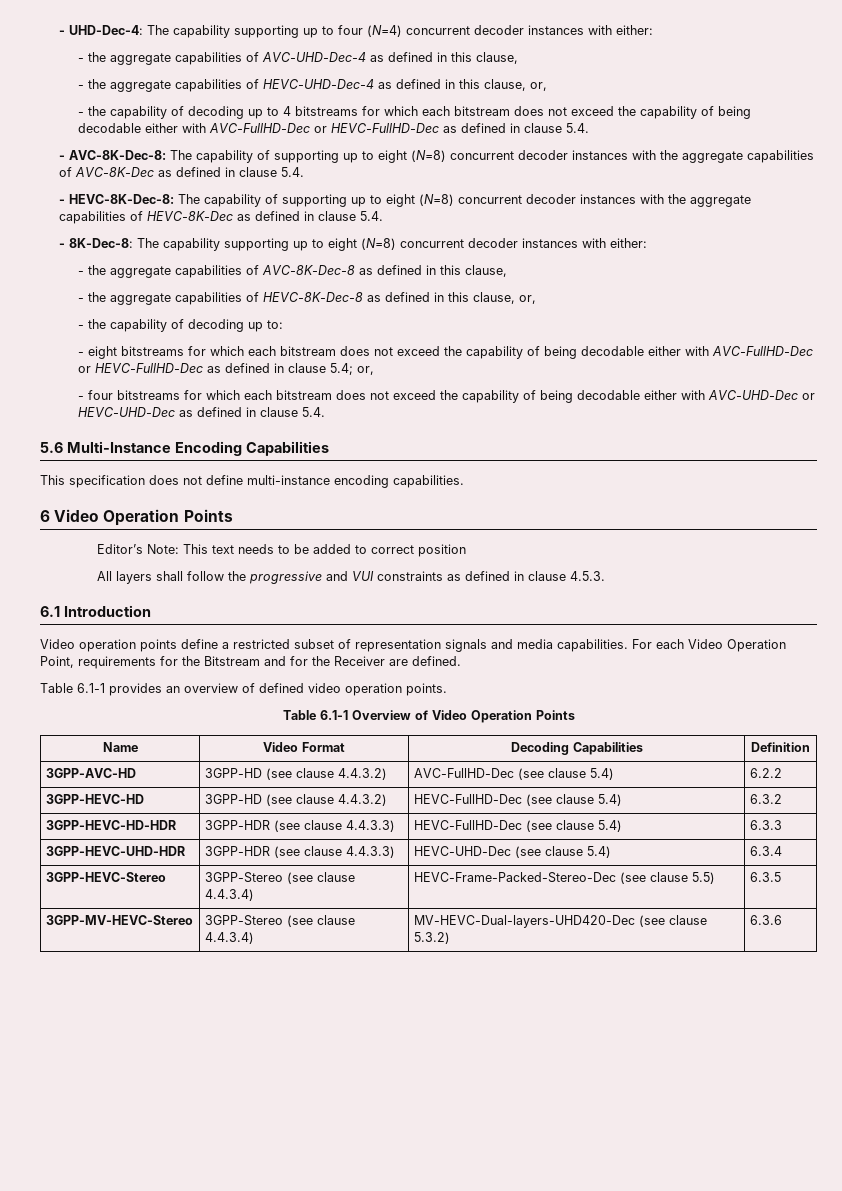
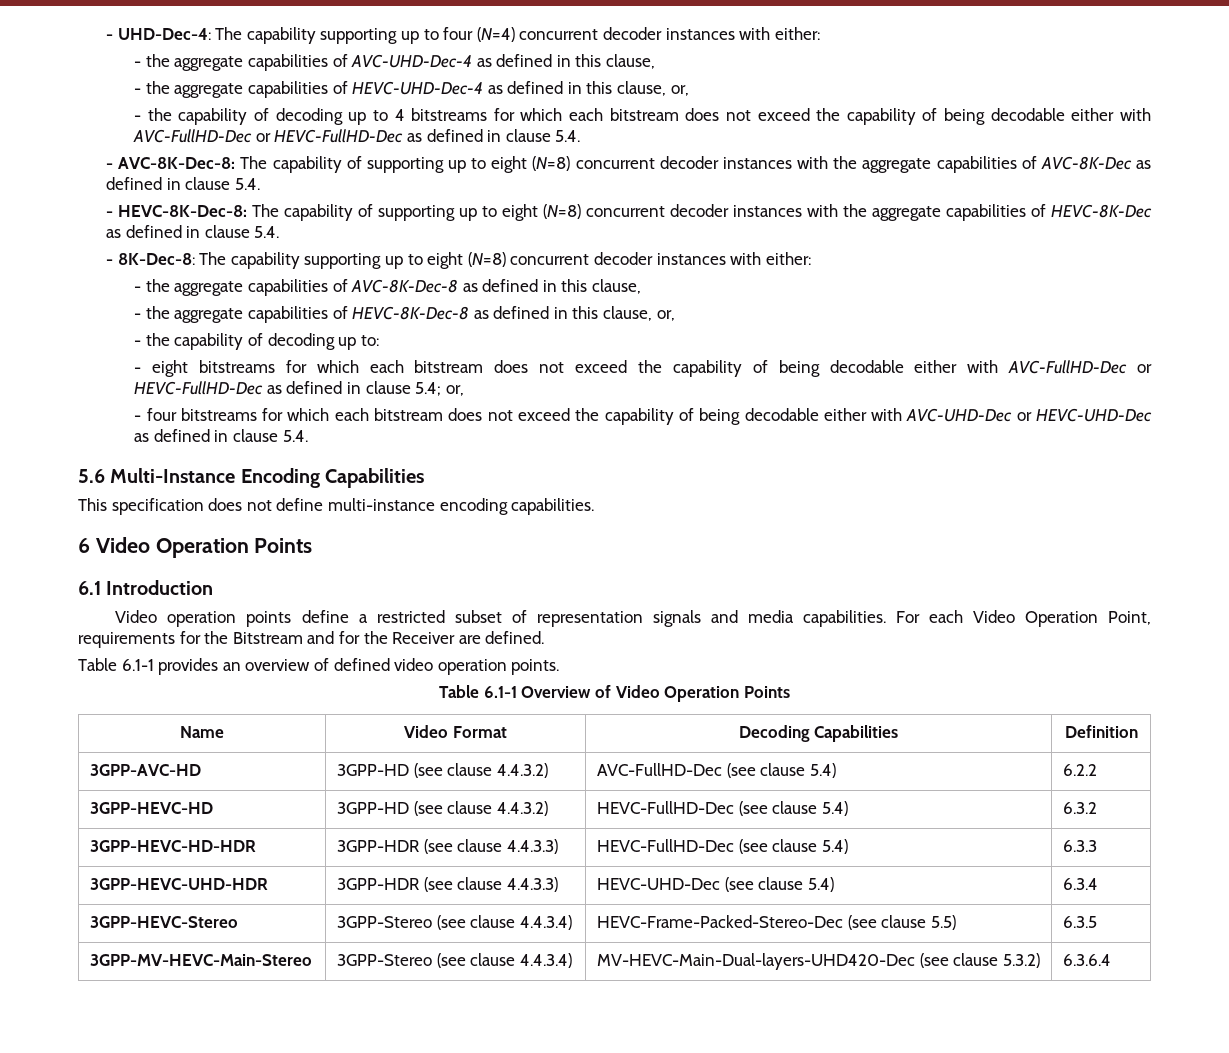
[97,544,467,557] [97,571,606,584] // Editor’s Note: This text needs to be added to correct position // All layers shall follow the progressive and VUI constraints as defined in clause 4.5.3. -> (313, 545) none
[45,915,193,925] [204,915,355,927] [204,932,254,944] [413,915,635,928] 3GPP-MV-HEVC-Stereo | 3GPP-Stereo (see clause 4.4.3.4) | MV-HEVC-Dual-layers-UHD420-Dec -> [90,954,313,966] [337,953,572,968] [597,953,916,970] 3GPP-MV-HEVC-Main-Stereo | 3GPP-Stereo (see clause 4.4.3.4) | MV-HEVC-Main-Dual-layers-UHD420-Dec
[749,915,782,925] 6.3.6 -> [1063,954,1112,966] 6.3.6.4

